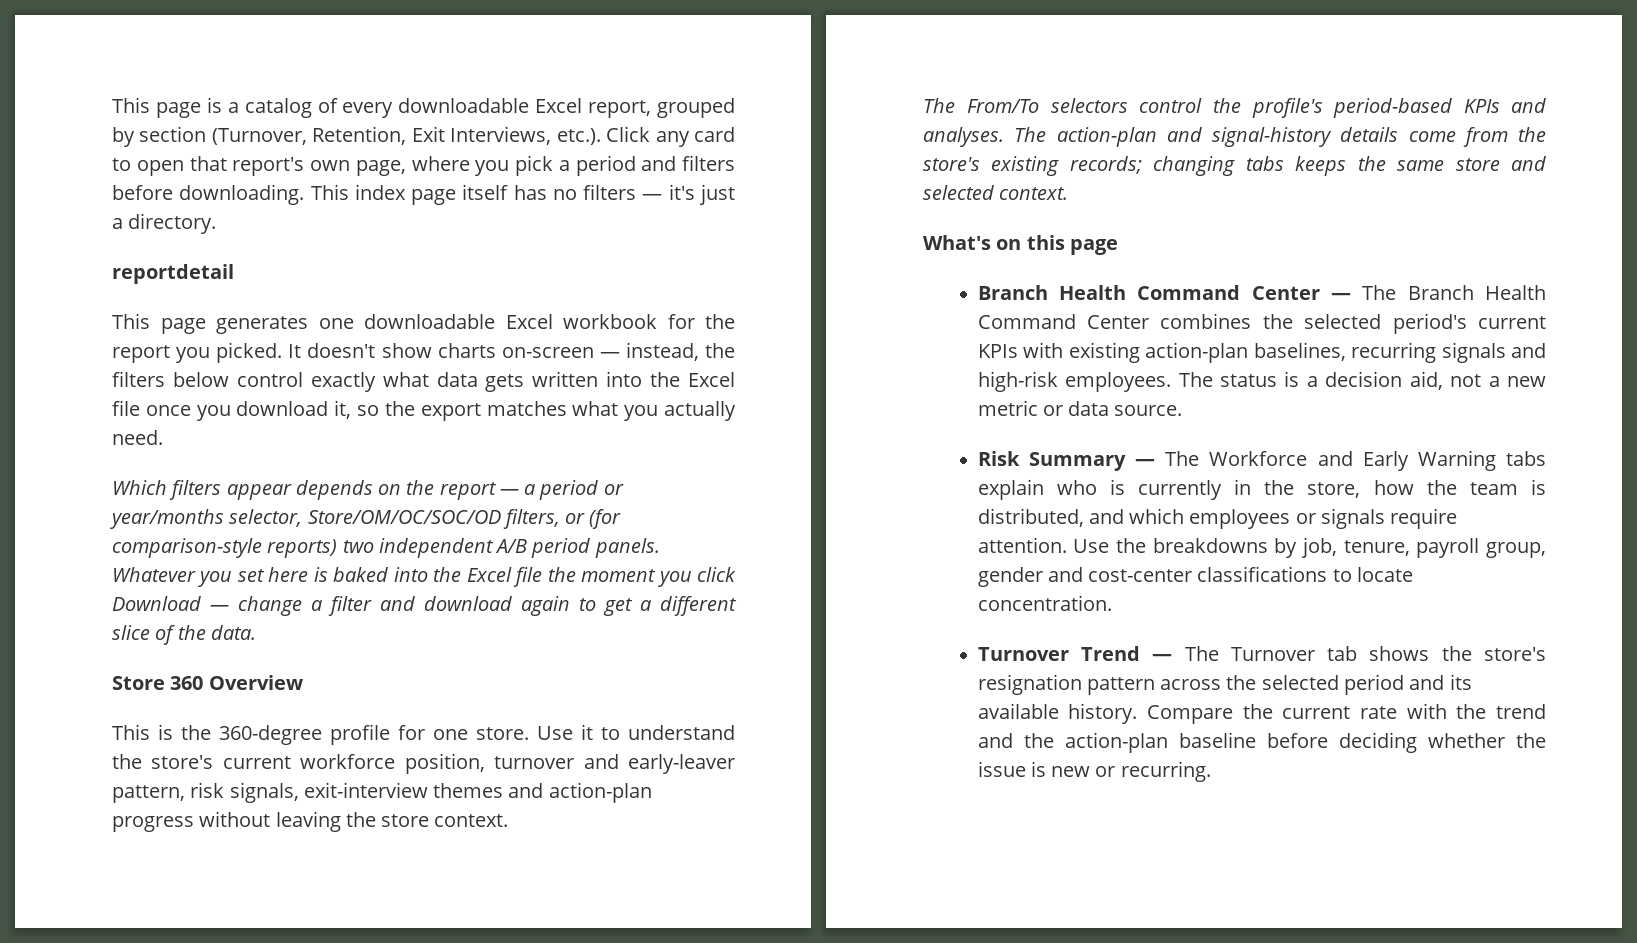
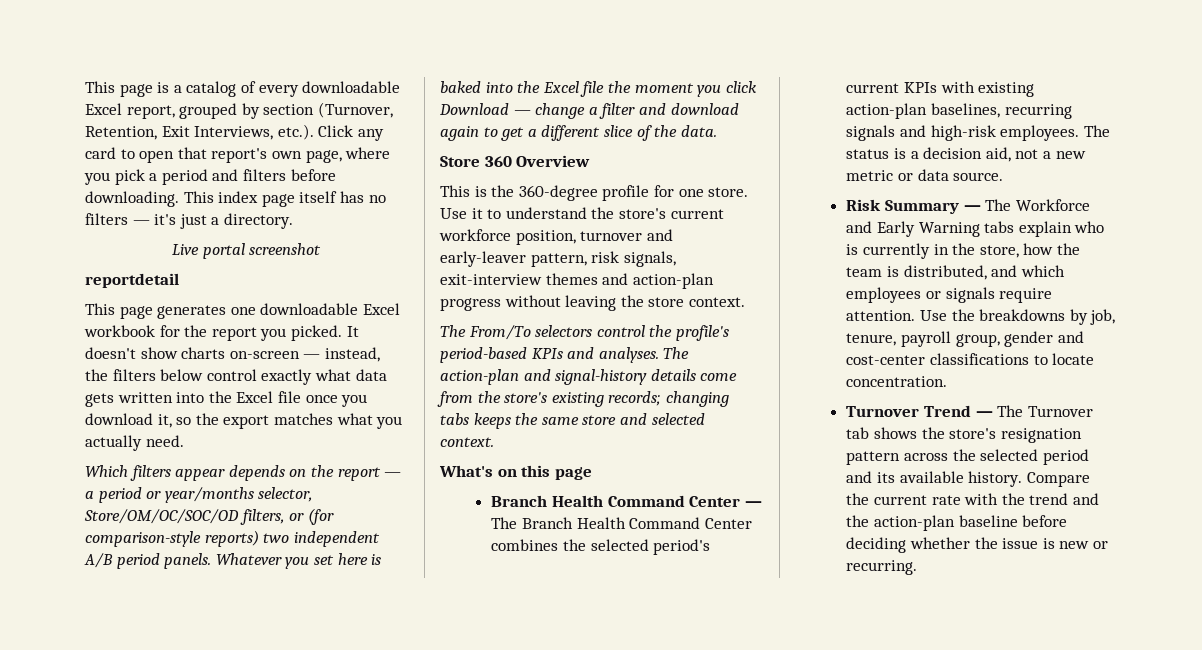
(217, 223) none -> [171,243,322,259] // Live portal screenshot

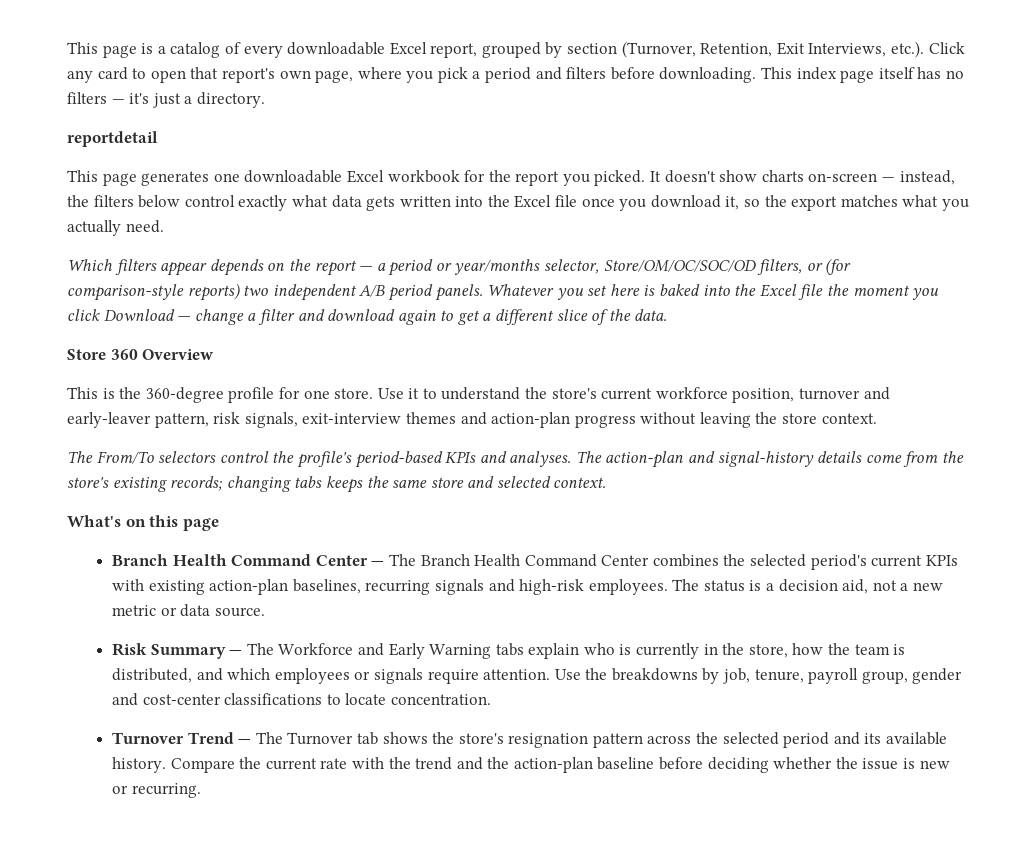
[171,243,322,259] // Live portal screenshot -> (265, 100) none

